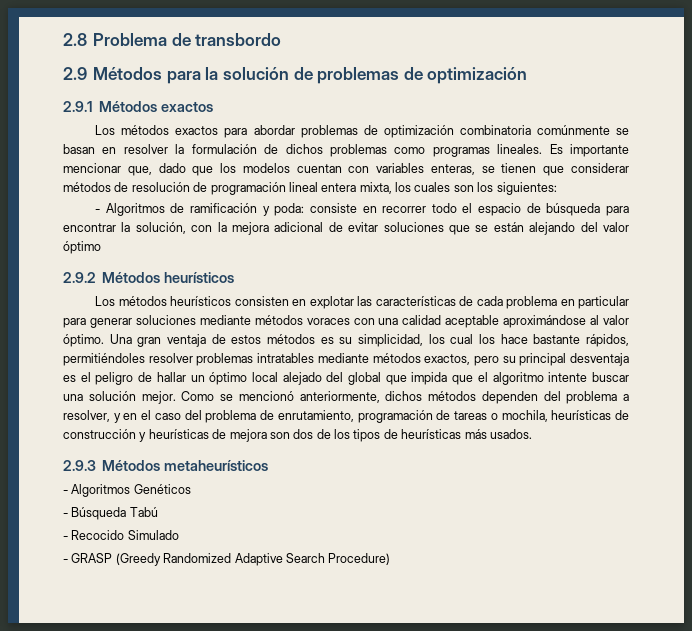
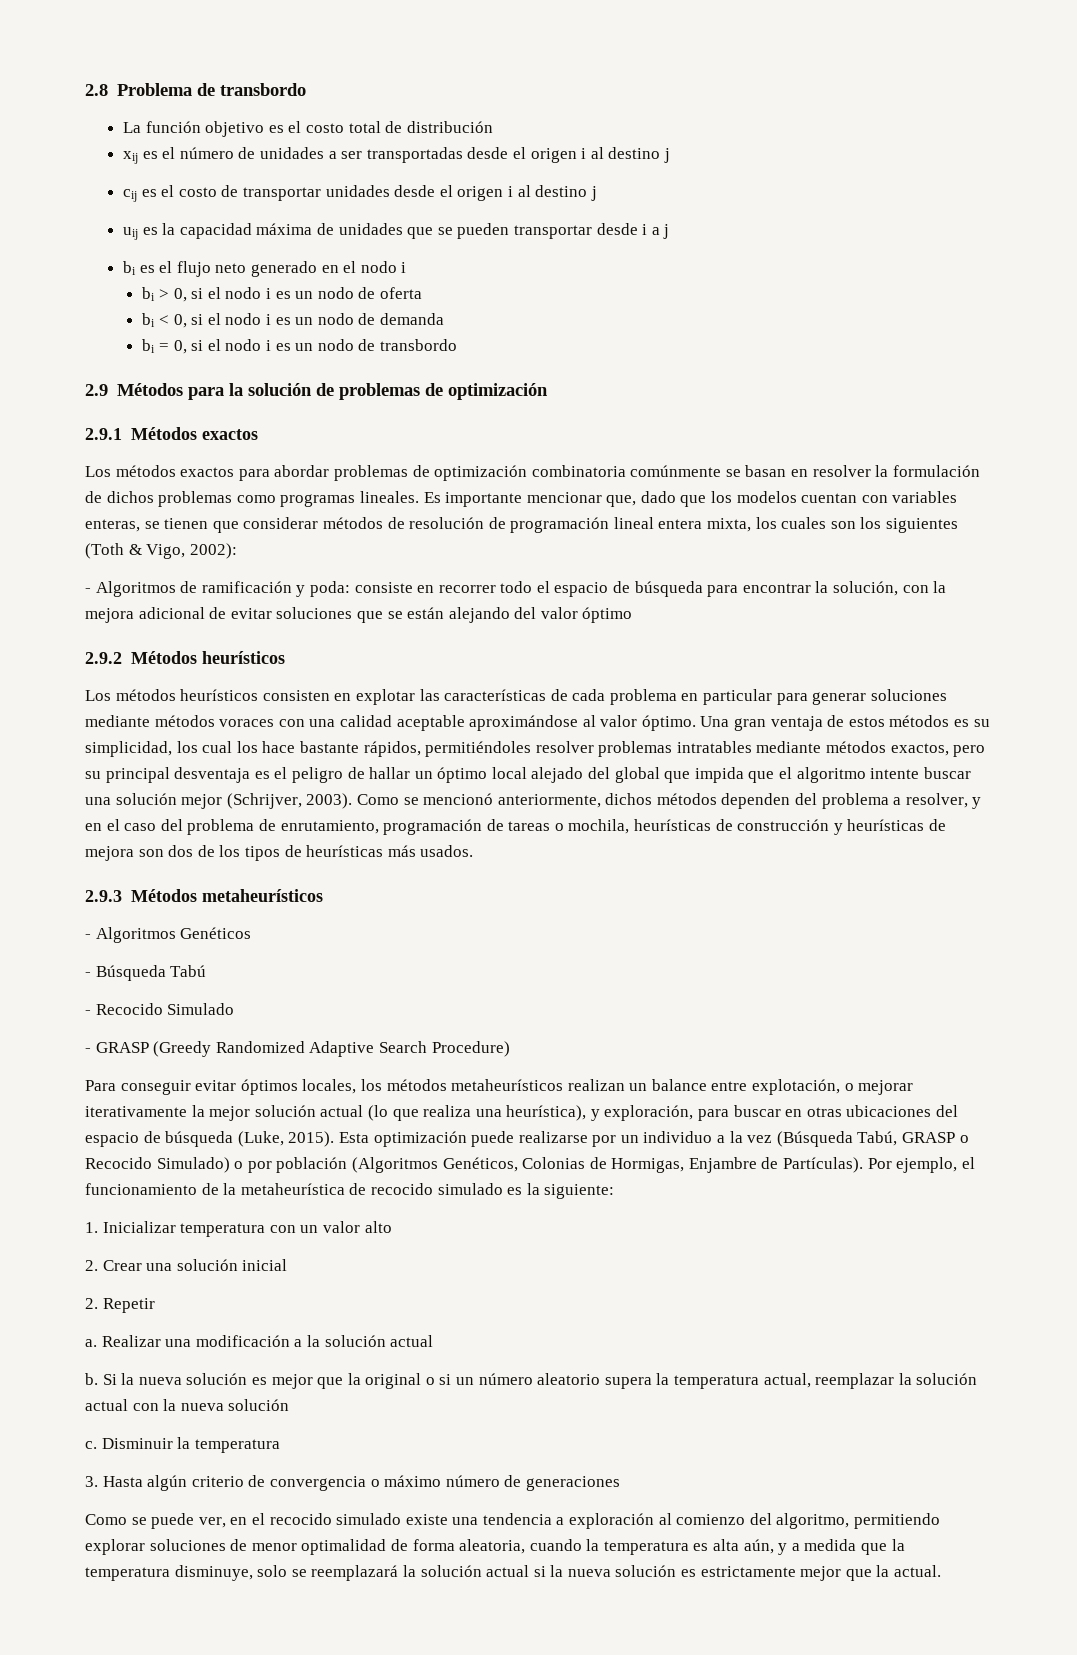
(282, 39) none -> [123,121,493,137] [123,147,670,164] [123,185,597,202] [123,223,670,240] [123,261,407,277] [142,287,422,302] [142,313,444,328] [142,339,457,354] // La función objetivo es el costo total de distribución // xij es el número de unidades a ser transportadas desde el origen i al destino j // cij es el costo de transportar unidades desde el origen i al destino j // uij es la capacidad máxima de unidades que se pueden transportar desde i a j // bi es el flujo neto generado en el nodo i // bi > 0, si el nodo i es un nodo de oferta // bi < 0, si el nodo i es un nodo de demanda // bi = 0, si el nodo i es un nodo de transbordo
[496,182,557,195] siguientes: -> [886,518,959,533] [85,543,237,559] siguientes (Toth & Vigo, 2002):
[141,391,176,404] mejor. -> [181,793,353,809] mejor (Schrijver, 2003).
(391, 559) none -> [85,1079,914,1095] [85,1105,959,1121] [85,1131,969,1147] [85,1157,975,1173] [85,1183,615,1199] [85,1221,392,1237] [85,1259,288,1271] [85,1298,155,1313] [85,1335,434,1347] [85,1373,978,1389] [85,1399,290,1411] [85,1437,280,1453] [85,1475,620,1491] [85,1513,941,1529] [85,1539,905,1555] [85,1565,942,1581] // Para conseguir evitar óptimos locales, los métodos metaheurísticos realizan un balance entre explotación, o mejorar iterativamente la mejor solución actual (lo que realiza una heurística), y exploración, para buscar en otras ubicaciones del espacio de búsqueda (Luke, 2015). Esta optimización puede realizarse por un individuo a la vez (Búsqueda Tabú, GRASP o Recocido Simulado) o por población (Algoritmos Genéticos, Colonias de Hormigas, Enjambre de Partículas). Por ejemplo, el funcionamiento de la metaheurística de recocido simulado es la siguiente: // 1. Inicializar temperatura con un valor alto // 2. Crear una solución inicial // 2. Repetir // a. Realizar una modificación a la solución actual // b. Si la nueva solución es mejor que la original o si un número aleatorio supera la temperatura actual, reemplazar la solución actual con la nueva solución // c. Disminuir la temperatura // 3. Hasta algún criterio de convergencia o máximo número de generaciones // Como se puede ver, en el recocido simulado existe una tendencia a exploración al comienzo del algoritmo, permitiendo explorar soluciones de menor optimalidad de forma aleatoria, cuando la temperatura es alta aún, y a medida que la temperatura disminuye, solo se reemplazará la solución actual si la nueva solución es estrictamente mejor que la actual.

